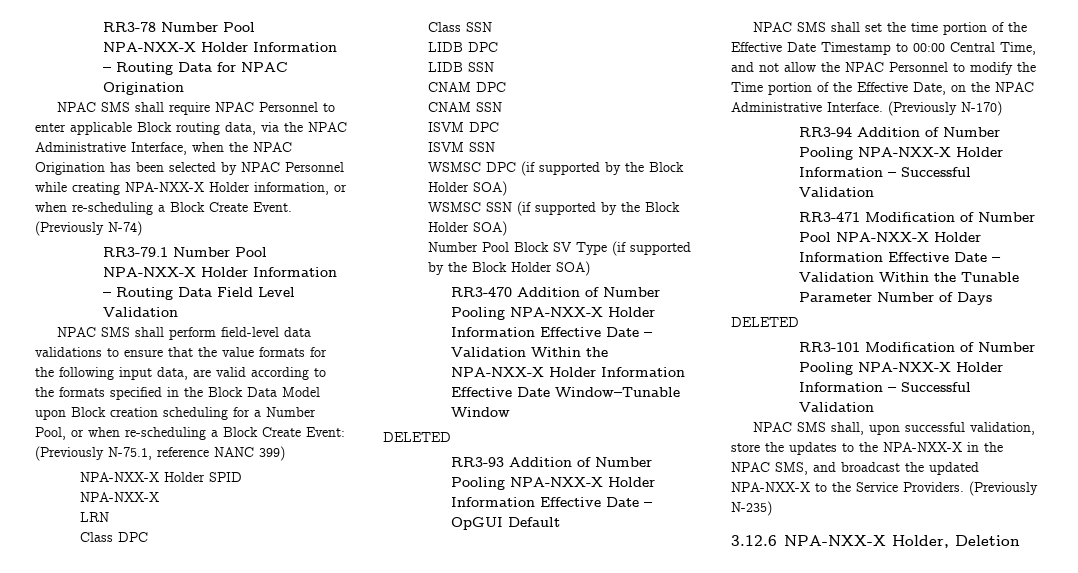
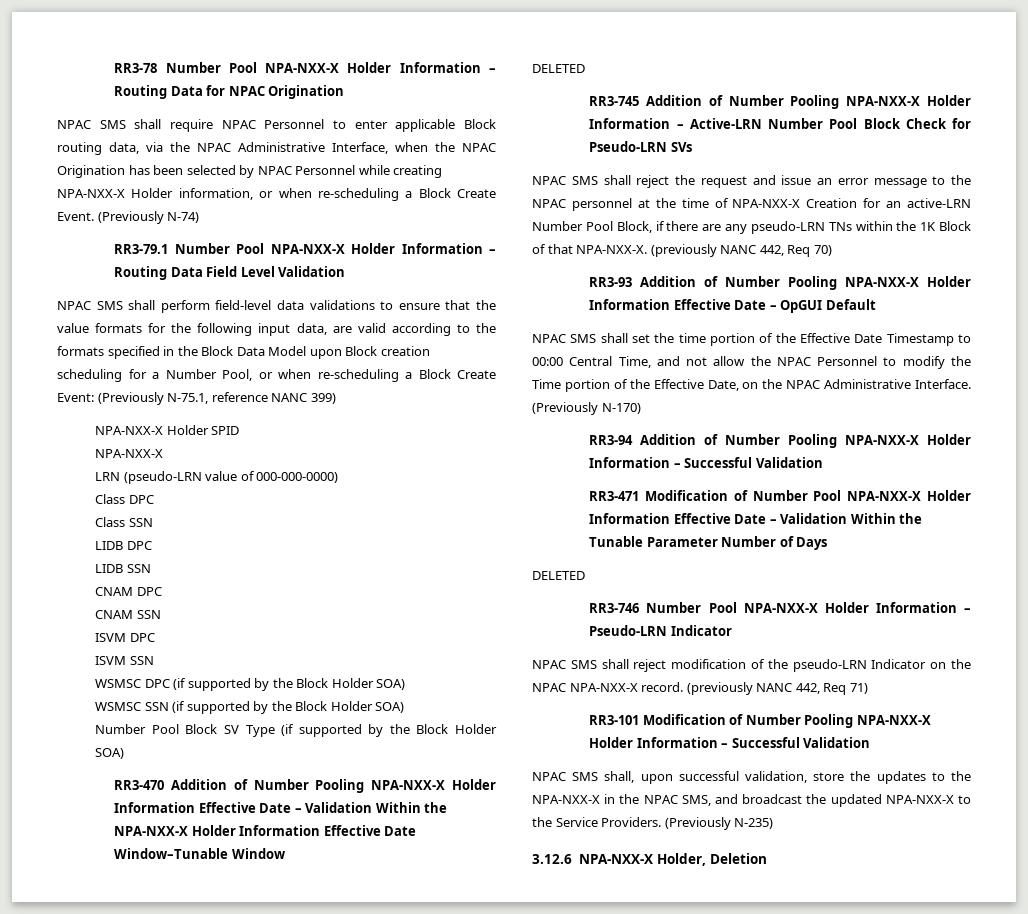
(110, 517) none -> [123,471,339,484] (pseudo-LRN value of 000-000-0000)
(451, 437) none -> [589,95,971,109] [589,118,971,129] [589,141,692,152] [532,175,971,188] [532,198,971,211] [532,221,971,234] [532,244,832,257] // RR3-745 Addition of Number Pooling NPA-NXX-X Holder Information – Active-LRN Number Pool Block Check for Pseudo-LRN SVs // NPAC SMS shall reject the request and issue an error message to the NPAC personnel at the time of NPA-NXX-X Creation for an active-LRN Number Pool Block, if there are any pseudo-LRN TNs within the 1K Block of that NPA-NXX-X. (previously NANC 442, Req 70)
(799, 322) none -> [589,602,971,613] [589,625,732,636] [532,659,971,672] [532,682,868,695] // RR3-746 Number Pool NPA-NXX-X Holder Information – Pseudo-LRN Indicator // NPAC SMS shall reject modification of the pseudo-LRN Indicator on the NPAC NPA-NXX-X record. (previously NANC 442, Req 71)

